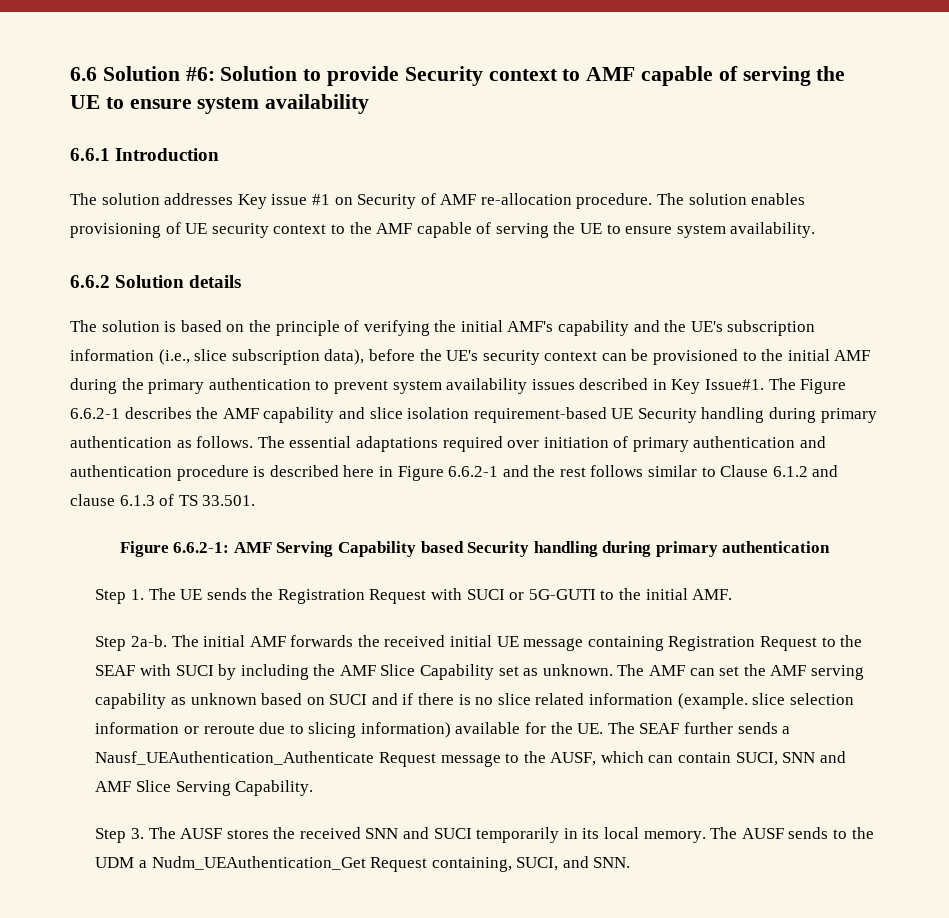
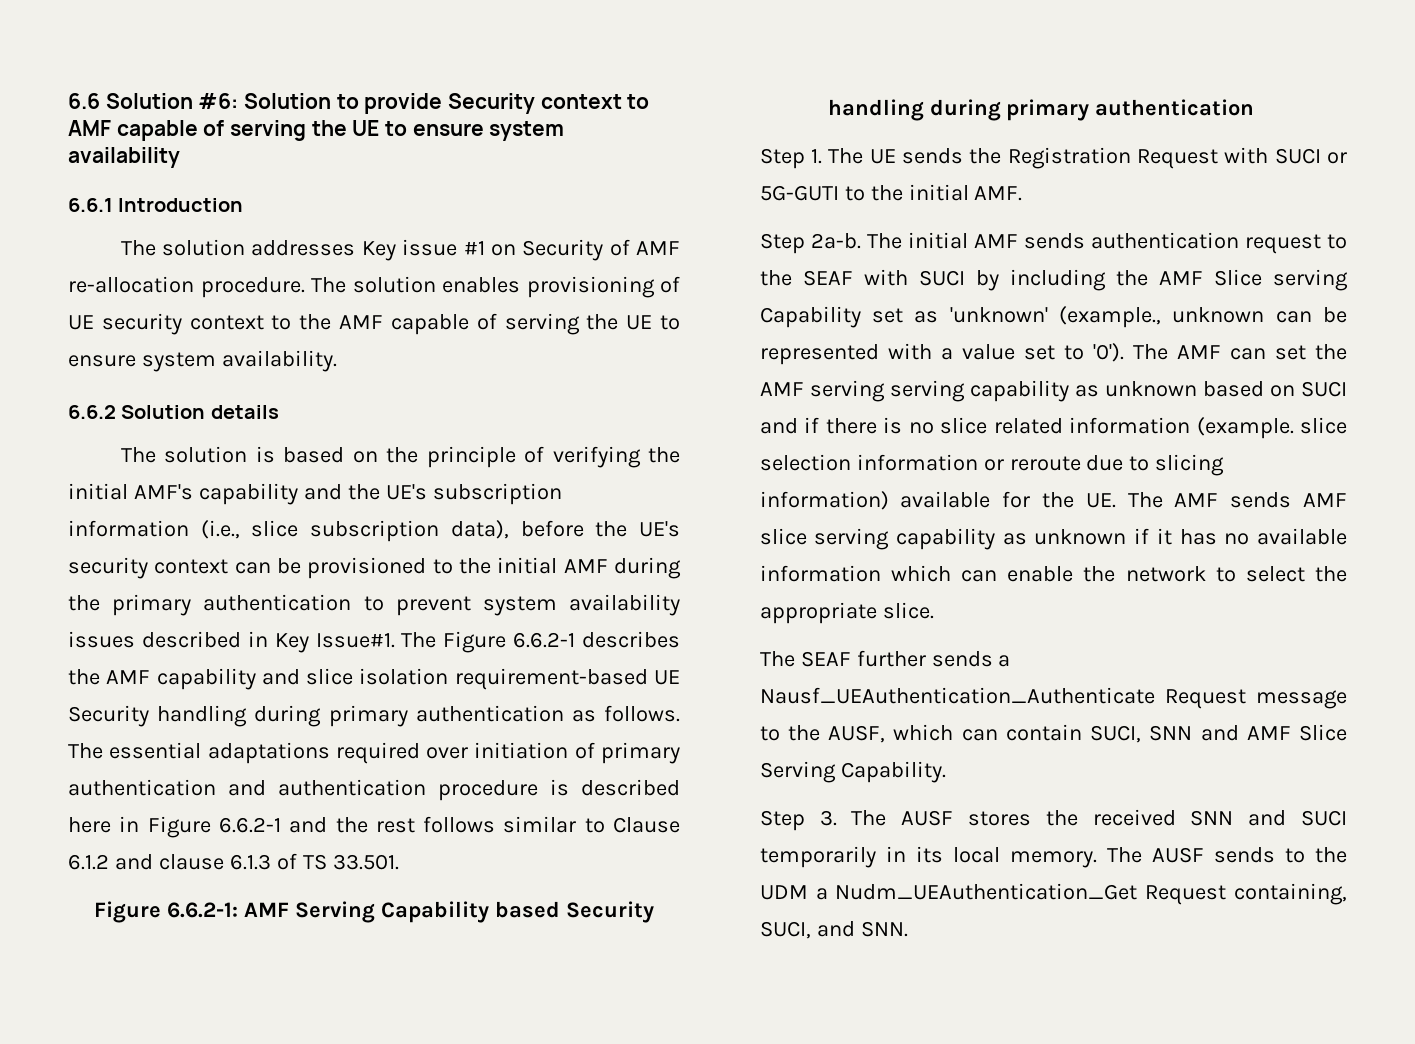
[290,635,818,651] forwards the received initial UE message containing Registration Request -> [1023,232,1321,254] sends authentication request
(416, 670) none -> [1273,269,1348,291] serving
[542,664,613,676] unknown. -> [949,306,1347,328] [759,343,1124,365] 'unknown' (example., unknown can be represented with a value set to '0').
(864, 672) none -> [889,380,965,402] serving
(635, 728) none -> [1174,492,1347,508] [759,528,1347,550] [759,565,1347,582] [759,602,934,624] [759,651,795,667] AMF sends AMF slice serving capability as unknown if it has no available information which can enable the network to select the appropriate slice. // The

